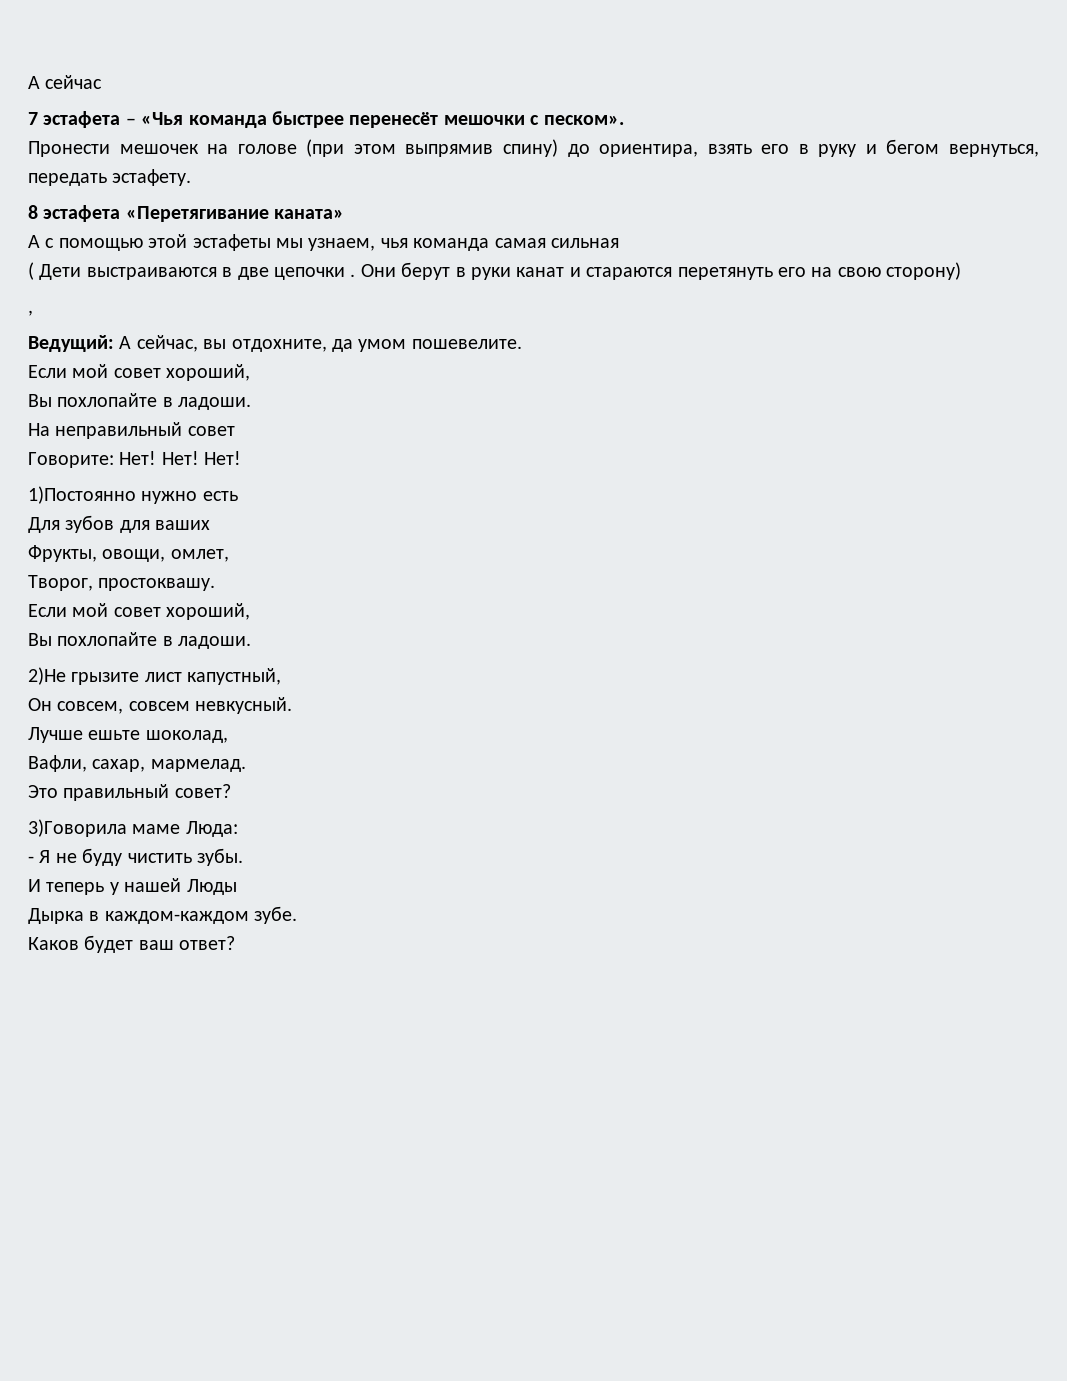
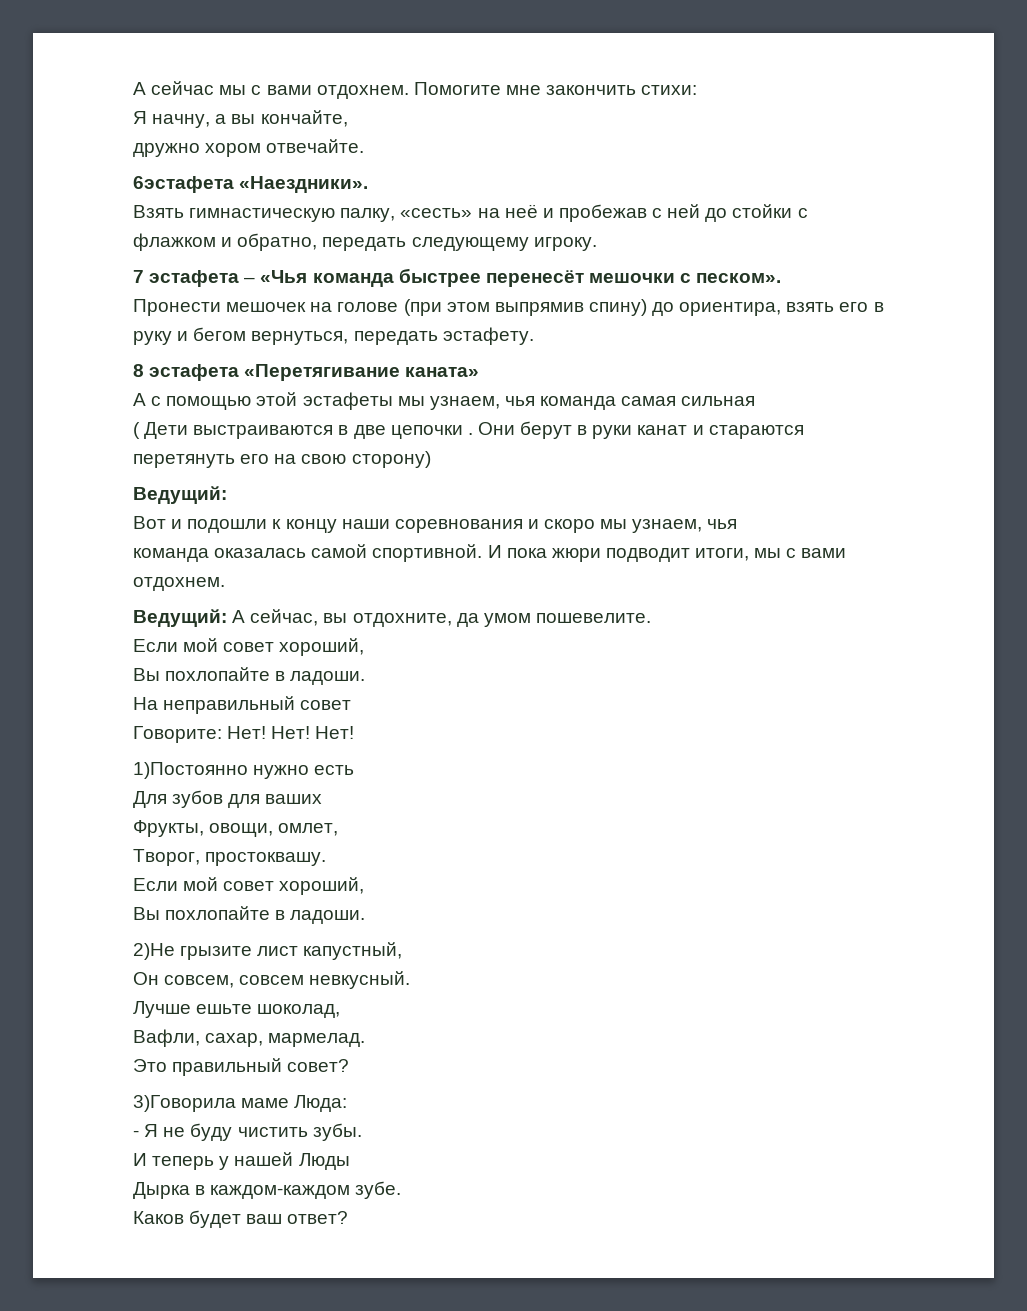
(103, 82) none -> [219,82,698,99] [133,110,348,128] [133,139,365,157] [133,176,369,193] [133,204,808,222] [133,233,597,251] мы с вами отдохнем. Помогите мне закончить стихи: // Я начну, а вы кончайте, // дружно хором отвечайте. // 6эстафета «Наездники». // Взять гимнастическую палку, «сесть» на неё и пробежав с ней до стойки с флажком и обратно, передать следующему игроку.
[28,310,33,316] , -> [133,486,227,504] [133,516,738,533] [133,544,847,562] [133,577,225,591] Ведущий: // Вот и подошли к концу наши соревнования и скоро мы узнаем, чья // команда оказалась самой спортивной. И пока жюри подводит итоги, мы с вами отдохнем.

